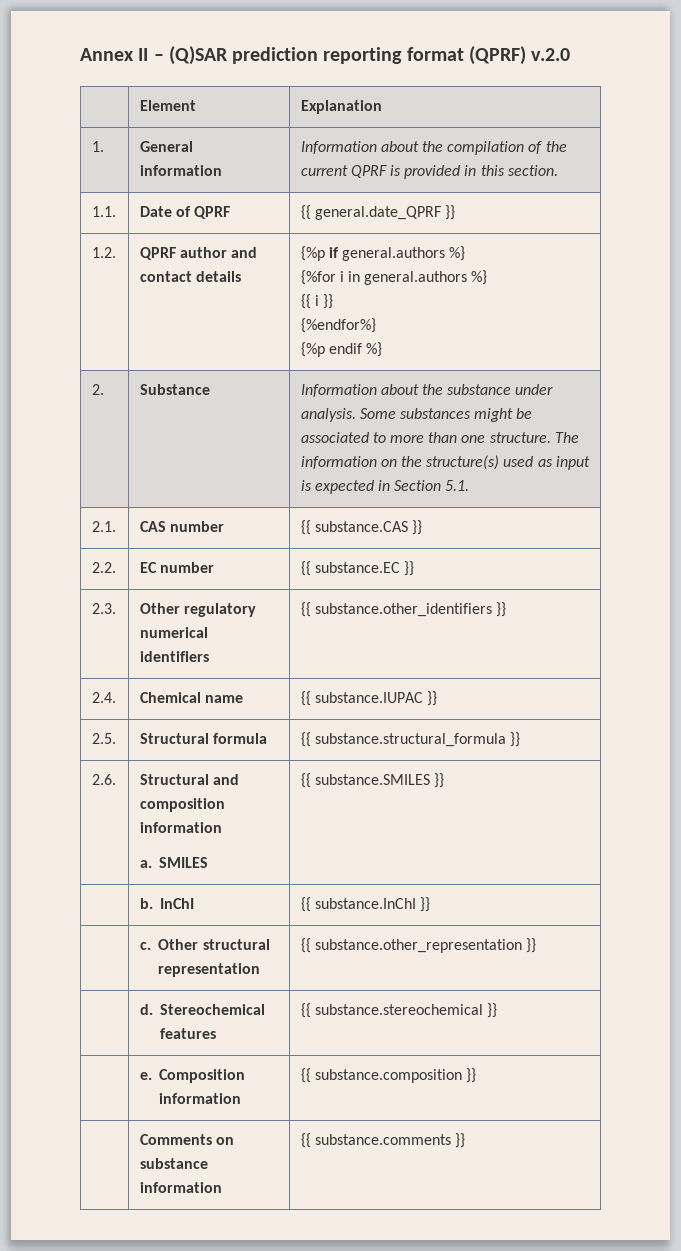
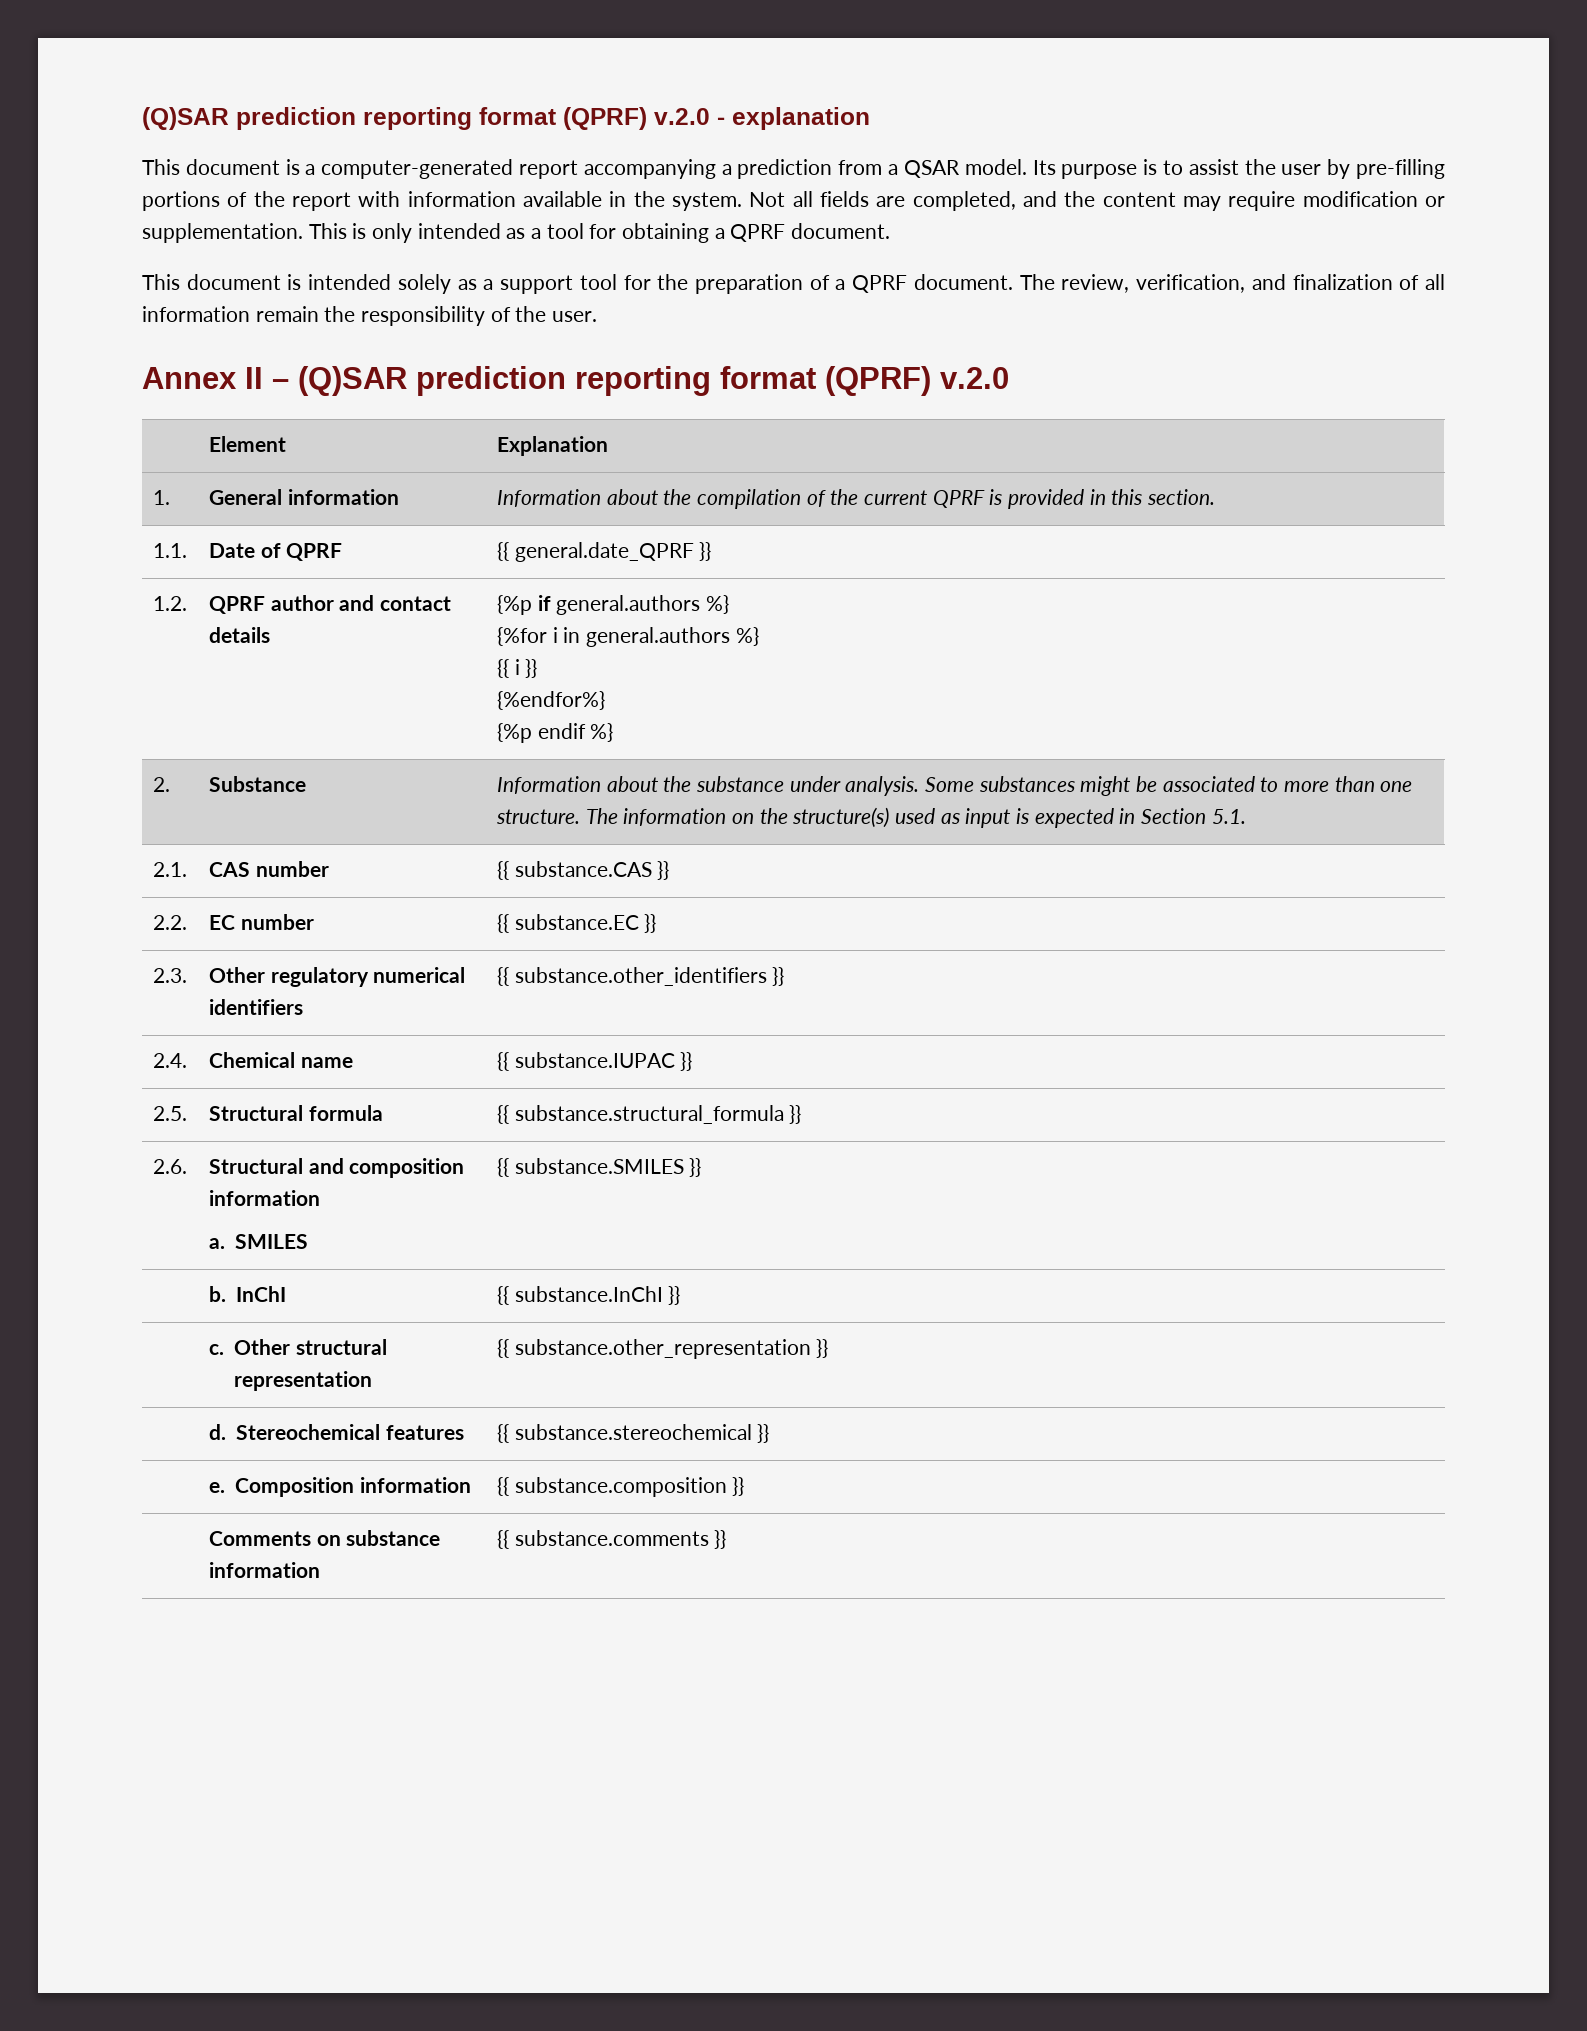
(80, 54) none -> [142,107,870,130] [142,159,1446,179] [142,191,1445,211] [142,223,891,243] [142,274,1446,294] [142,306,598,326] (Q)SAR prediction reporting format (QPRF) v.2.0 - explanation // This document is a computer-generated report accompanying a prediction from a QSAR model. Its purpose is to assist the user by pre-filling portions of the report with information available in the system. Not all fields are completed, and the content may require modification or supplementation. This is only intended as a tool for obtaining a QPRF document. // This document is intended solely as a support tool for the preparation of a QPRF document. The review, verification, and finalization of all information remain the responsibility of the user. //

